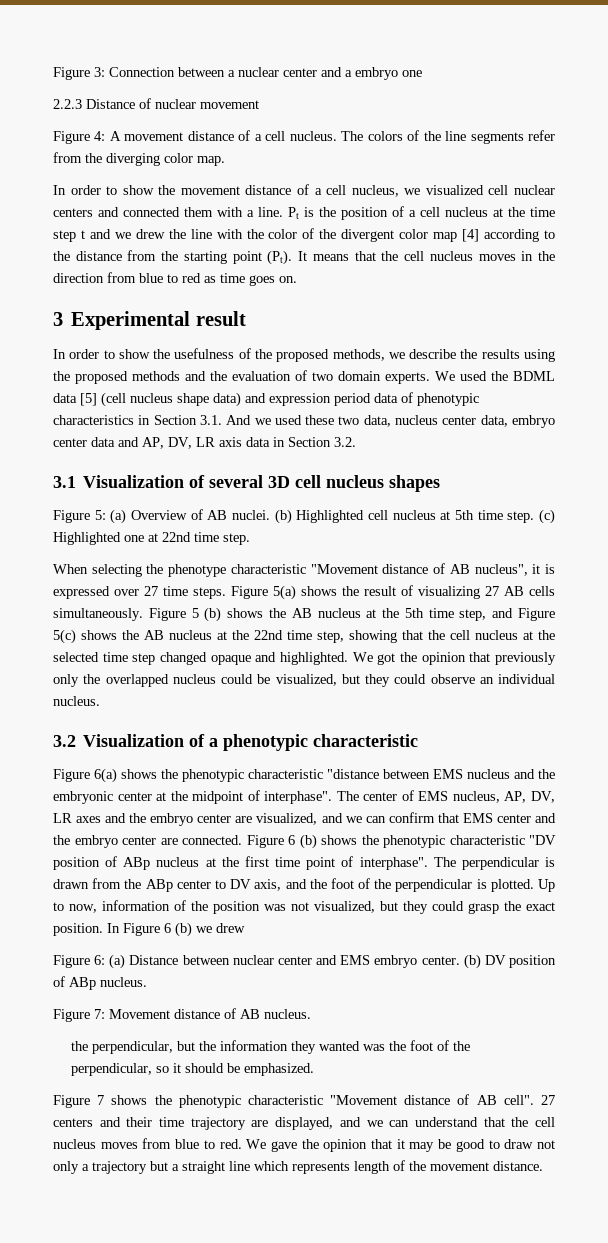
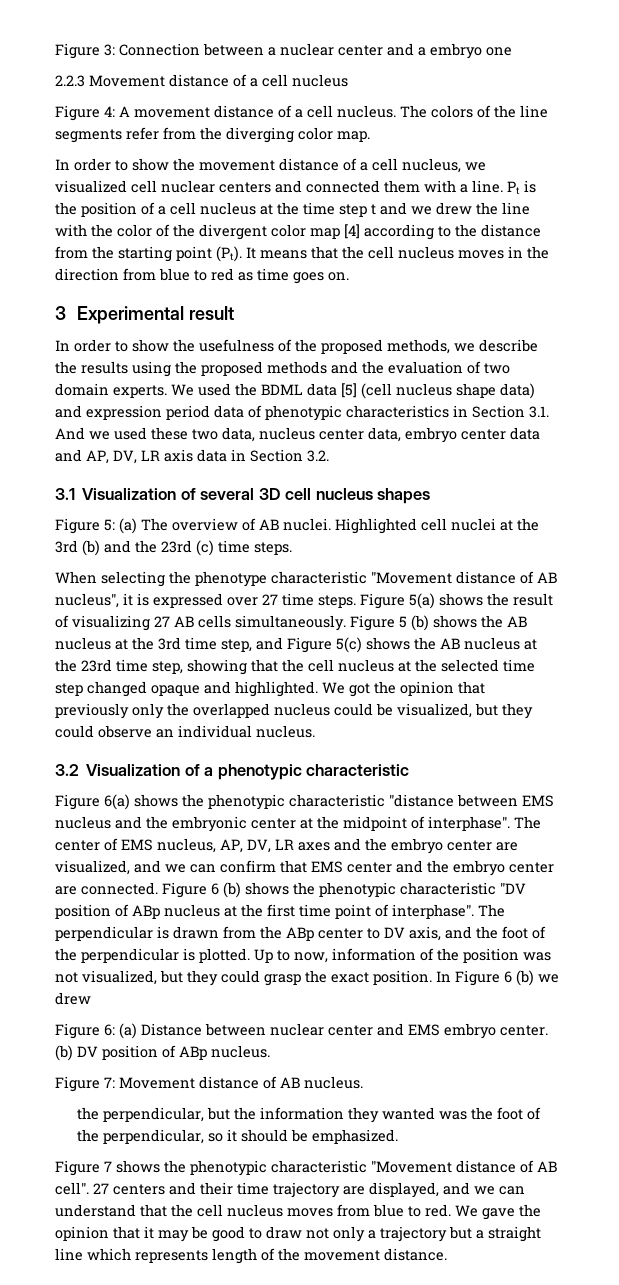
[86,98,259,109] Distance of nuclear movement -> [89,74,348,87] Movement distance of a cell nucleus
[131,510,187,520] Overview -> [141,518,238,531] The overview
[274,509,292,524] (b) -> (331, 524) none
[392,509,555,524] [53,532,250,545] nucleus at 5th time step. (c) Highlighted one at 22nd time step. -> [451,518,539,531] [55,540,292,556] nuclei at the 3rd (b) and the 23rd (c) time steps.
[404,608,424,618] 5th -> [158,637,181,650] 3rd
[254,630,283,640] 22nd -> [81,659,112,672] 23rd

